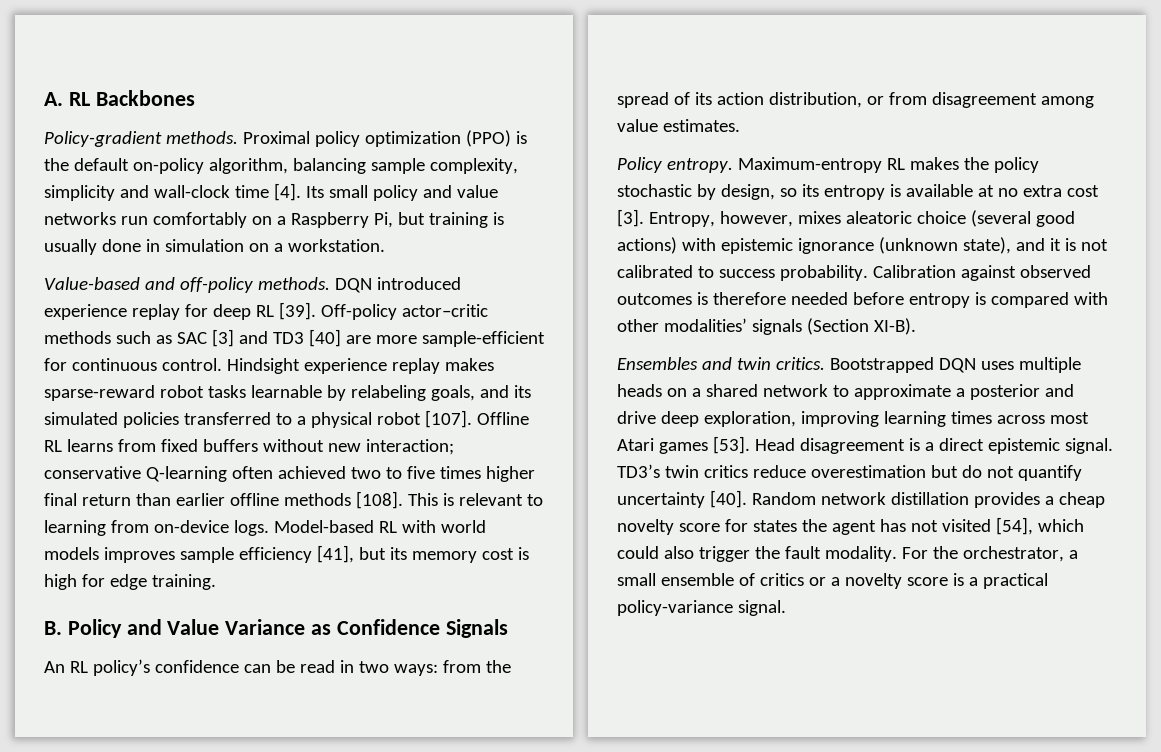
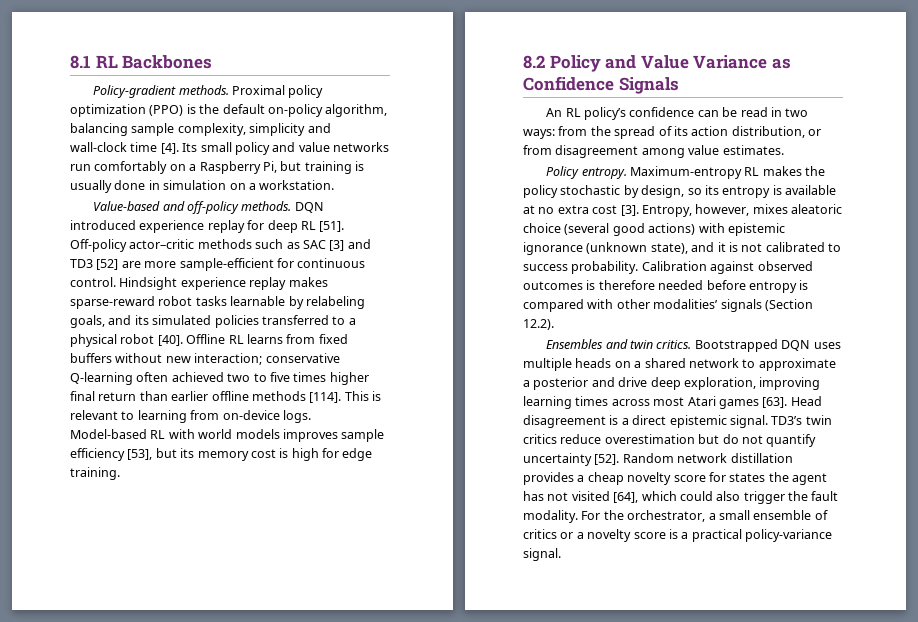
[44,92,63,106] A. -> [70,55,91,69] 8.1
[278,302,316,320] [39]. -> [319,221,345,232] [51].
[308,329,341,347] [40] -> [96,259,119,270] [52]
[424,410,472,428] [107]. -> [157,335,183,346] [40].
[355,491,403,509] [108]. -> [309,392,342,403] [114].
[316,545,354,563] [41], -> [127,449,153,460] [53],
[44,621,62,635] B. -> [523,55,545,69] 8.2
[873,318,916,335] XI-B). -> [523,319,554,330] 12.2).
[712,436,750,454] [53]. -> [762,397,788,408] [63].
[709,490,747,508] [40]. -> [594,454,620,465] [52].
[995,517,1033,535] [54], -> [613,492,639,503] [64],

